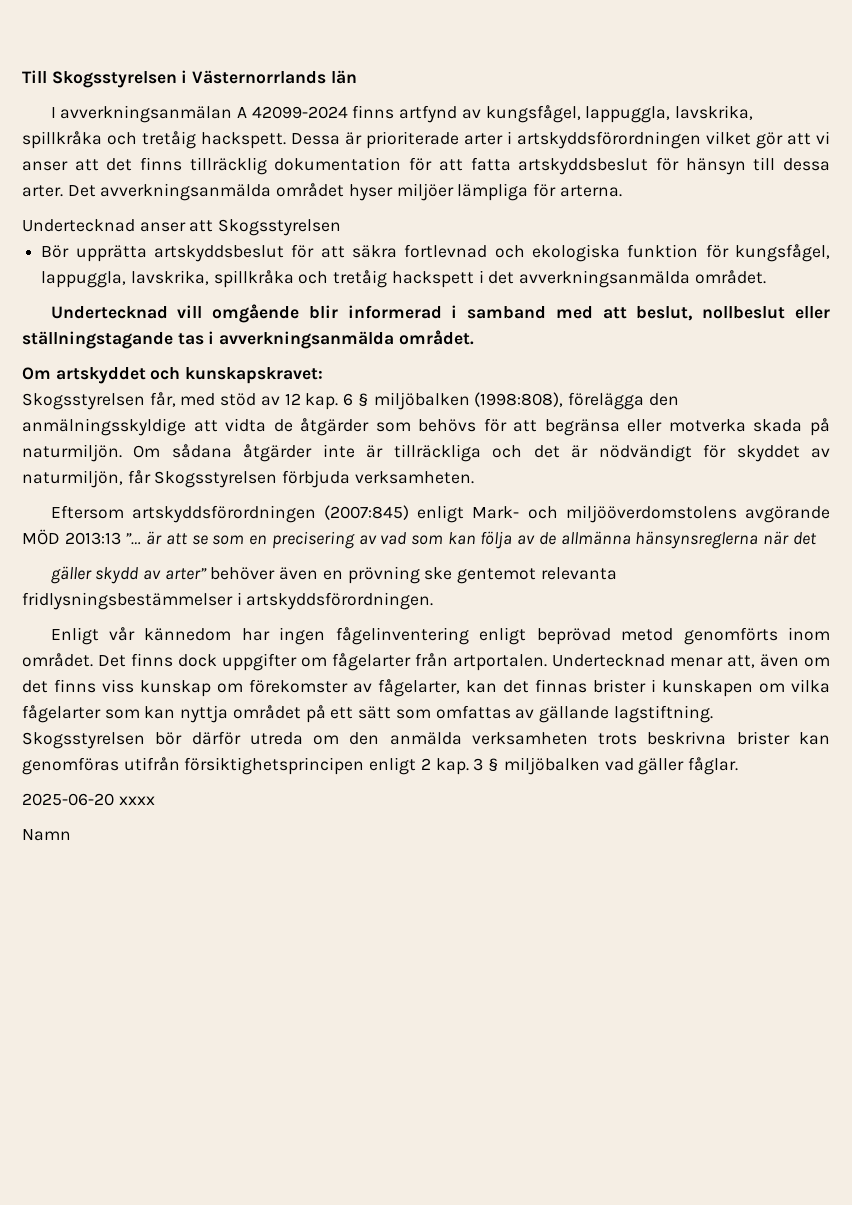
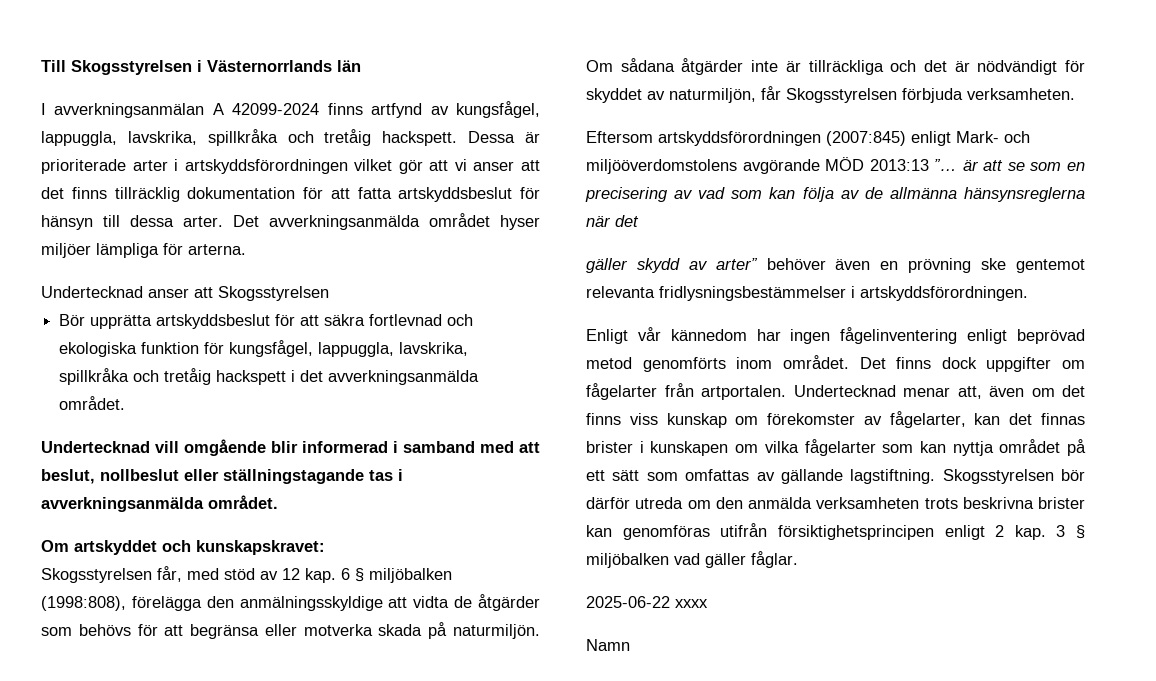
[22,793,114,806] 2025-06-20 -> [586,596,670,608] 2025-06-22

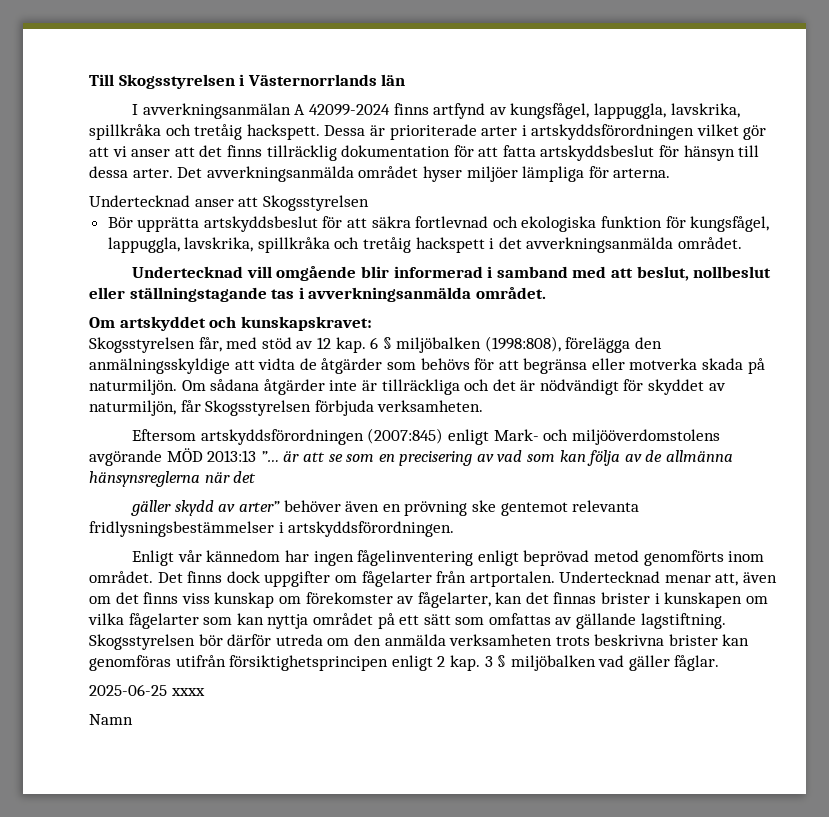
[586,596,670,608] 2025-06-22 -> [89,684,167,696] 2025-06-25

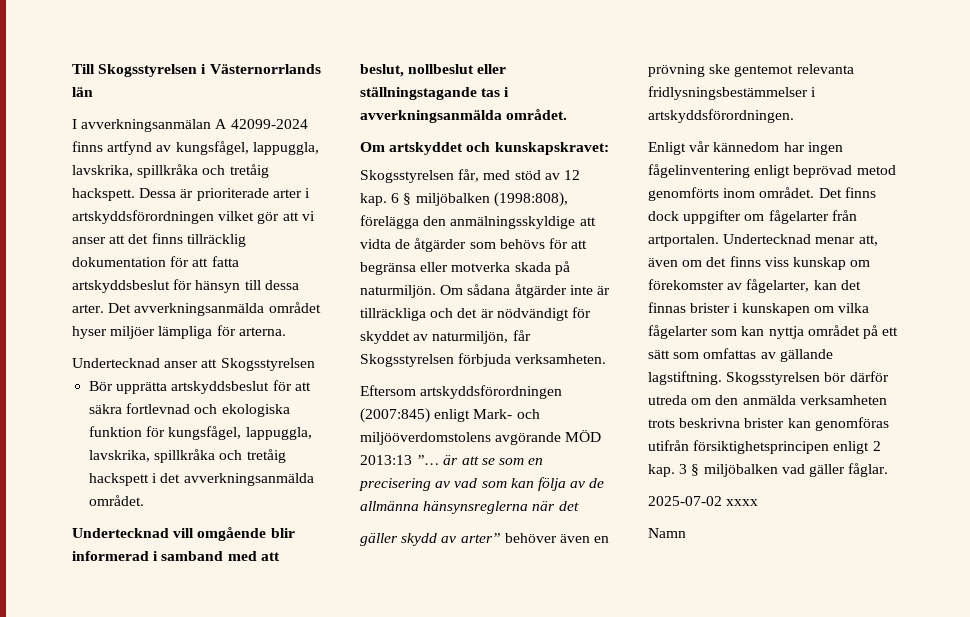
[89,684,167,696] 2025-06-25 -> [648,496,722,506] 2025-07-02

